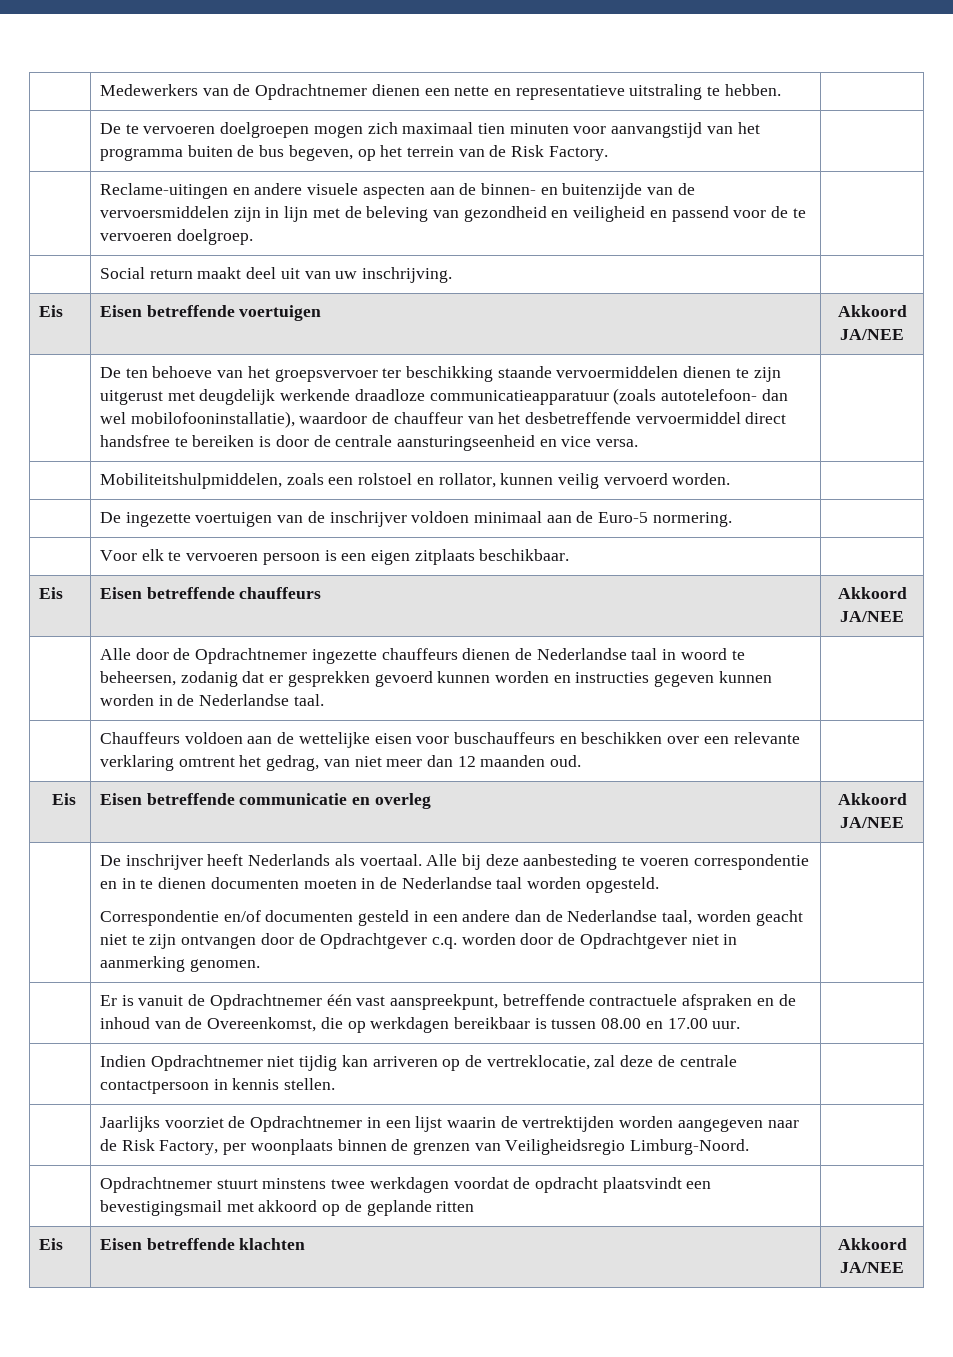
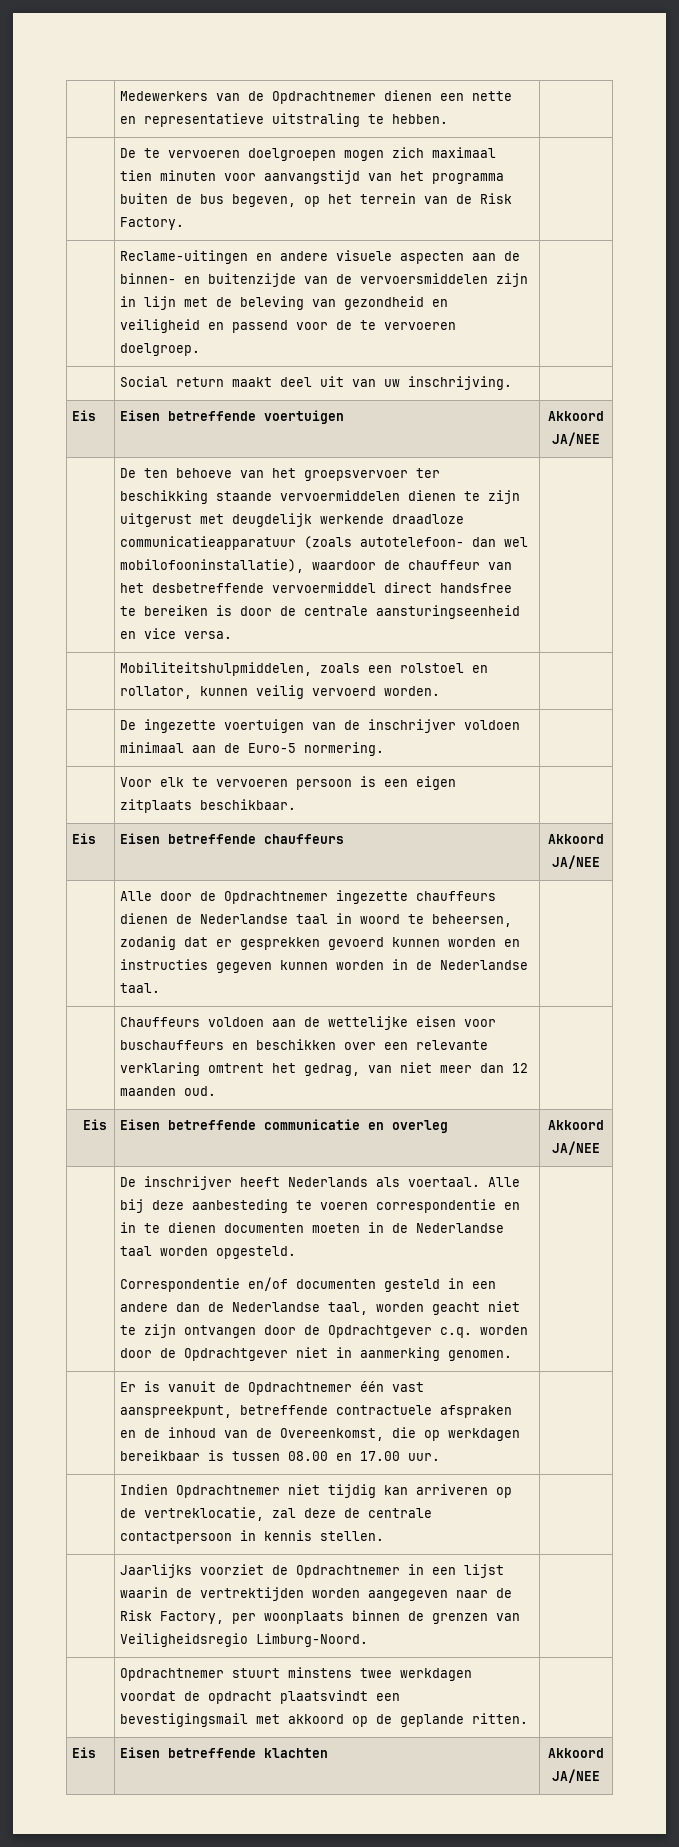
[436,1201,475,1212] ritten -> [471,1713,528,1724] ritten.

